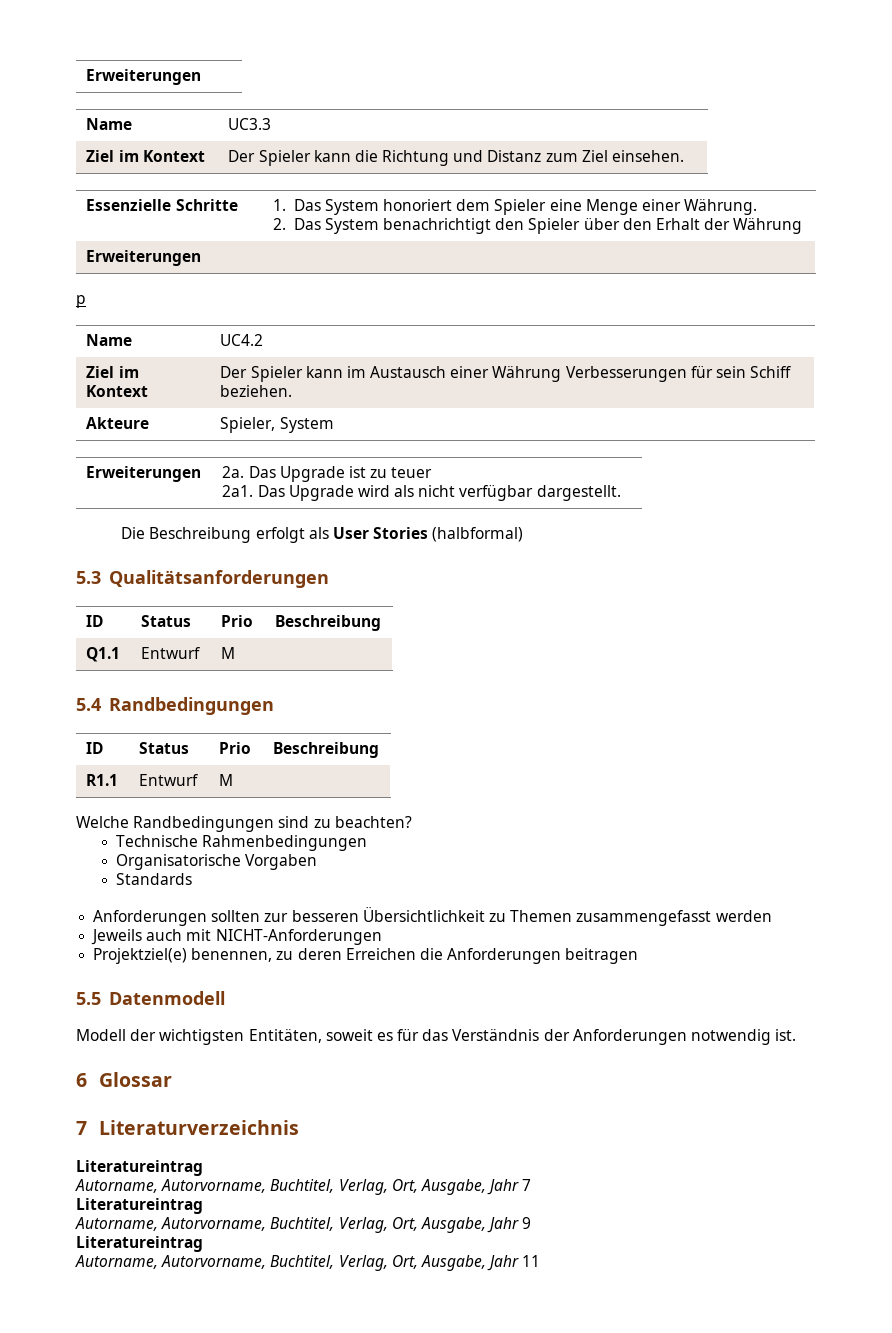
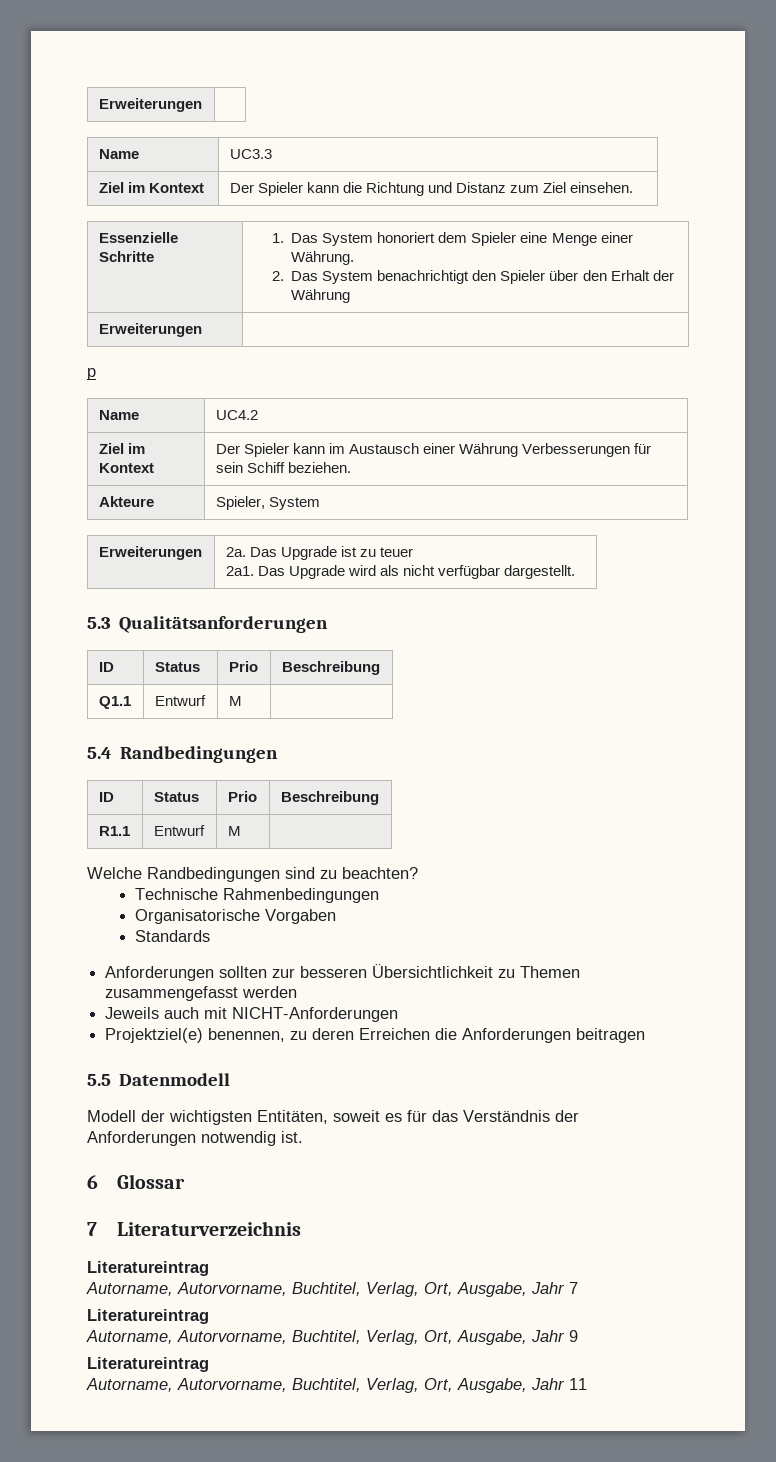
[121,527,524,543] // Die Beschreibung erfolgt als User Stories (halbformal) -> (575, 572) none

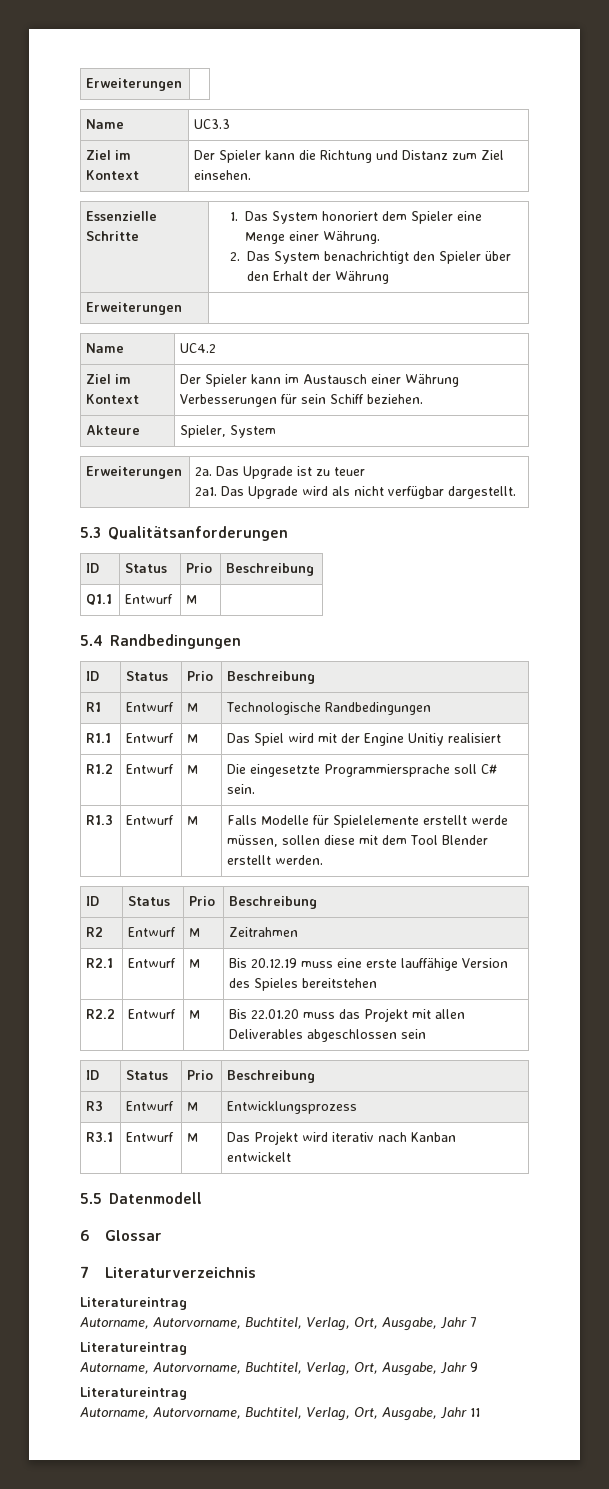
[87,368,96,380] // p -> (183, 308) none
[98,826,130,836] [153,825,205,836] [227,826,241,836] [87,867,418,882] [135,888,380,903] [135,909,337,924] [135,930,211,942] [105,964,581,981] [105,986,298,1001] [105,1007,399,1022] [105,1028,646,1043] [87,1073,231,1086] [87,1110,579,1125] [87,1131,303,1146] R1.1 | Entwurf | M | // Welche Randbedingungen sind zu beachten? // Technische Rahmenbedingungen // Organisatorische Vorgaben // Standards // Anforderungen sollten zur besseren Übersichtlichkeit zu Themen zusammengefasst werden // Jeweils auch mit NICHT-Anforderungen // Projektziel(e) benennen, zu deren Erreichen die Anforderungen beitragen // 5.5 Datenmodell // Modell der wichtigsten Entitäten, soweit es für das Verständnis der Anforderungen notwendig ist. -> [86,702,102,712] [126,702,175,712] [187,703,199,712] [226,702,432,715] [86,733,112,743] [126,733,175,743] [187,734,199,743] [227,733,502,746] [86,764,114,774] [126,764,175,774] [187,765,199,774] [227,764,498,777] [227,784,256,794] [86,815,114,825] [126,815,175,825] [187,816,199,825] [227,815,509,828] [227,835,489,847] [227,855,324,865] [86,896,100,906] [128,896,171,906] [189,896,216,906] [229,896,318,909] [86,927,104,937] [128,927,177,937] [189,928,201,937] [229,927,299,937] [86,958,114,968] [128,958,177,968] [189,959,201,968] [229,958,509,971] [229,978,378,991] [86,1009,116,1019] [128,1009,177,1019] [189,1010,201,1019] [229,1008,466,1022] [229,1029,427,1042] [86,1070,100,1080] [126,1070,169,1080] [187,1070,214,1080] [227,1070,316,1083] [86,1101,104,1111] [126,1101,175,1111] [187,1102,199,1111] [227,1101,358,1114] [86,1132,114,1142] [126,1132,175,1142] [187,1133,199,1142] [227,1131,457,1145] [227,1152,292,1162] [80,1192,202,1204] R1 | Entwurf | M | Technologische Randbedingungen // R1.1 | Entwurf | M | Das Spiel wird mit der Engine Unitiy realisiert // R1.2 | Entwurf | M | Die eingesetzte Programmiersprache soll C# sein. // R1.3 | Entwurf | M | Falls Modelle für Spielelemente erstellt werde müssen, sollen diese mit dem Tool Blender erstellt werden. // ID | Status | Prio | Beschreibung // R2 | Entwurf | M | Zeitrahmen // R2.1 | Entwurf | M | Bis 20.12.19 muss eine erste lauffähige Version des Spieles bereitstehen // R2.2 | Entwurf | M | Bis 22.01.20 muss das Projekt mit allen Deliverables abgeschlossen sein // ID | Status | Prio | Beschreibung // R3 | Entwurf | M | Entwicklungsprozess // R3.1 | Entwurf | M | Das Projekt wird iterativ nach Kanban entwickelt // 5.5 Datenmodell

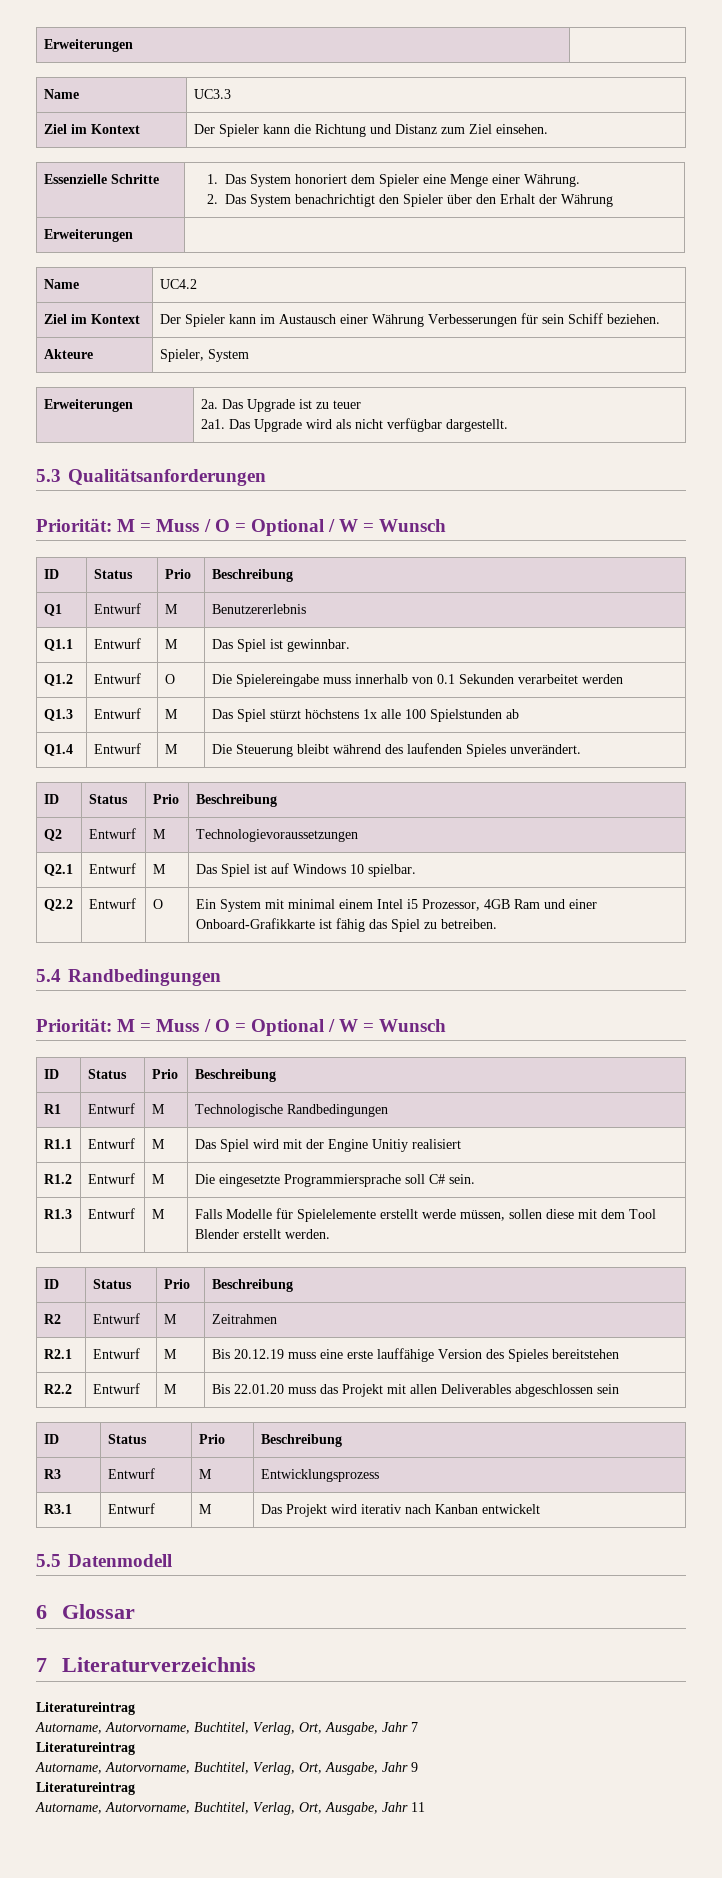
[86,563,100,573] [125,563,168,573] [186,563,213,573] [226,563,315,576] // ID | Status | Prio | Beschreibung -> [36,518,447,536] [43,569,59,579] [93,569,133,579] [164,569,191,579] [211,569,293,582] [43,604,62,616] [93,603,141,614] [164,604,178,614] [211,604,306,614] // Priorität: M = Muss / O = Optional / W = Wunsch // ID | Status | Prio | Beschreibung // Q1 | Entwurf | M | Benutzererlebnis
[80,634,241,649] // 5.4 Randbedingungen -> [211,639,350,652] [43,674,73,686] [93,673,141,684] [164,674,175,684] [211,674,623,687] [43,709,73,721] [93,708,141,719] [164,709,178,719] [211,709,519,722] [43,744,73,756] [93,743,141,754] [164,744,178,754] [211,743,581,757] [43,794,59,804] [88,794,128,804] [152,794,179,804] [195,794,277,807] [43,829,62,841] [88,828,136,839] [152,829,166,839] [195,829,358,842] [43,864,73,876] [88,863,136,874] [152,864,166,874] [195,863,416,877] [43,899,73,911] [88,898,136,909] [152,899,163,909] [195,899,597,912] [195,918,497,932] [36,969,221,986] [36,1018,447,1036] Das Spiel ist gewinnbar. // Q1.2 | Entwurf | O | Die Spielereingabe muss innerhalb von 0.1 Sekunden verarbeitet werden // Q1.3 | Entwurf | M | Das Spiel stürzt höchstens 1x alle 100 Spielstunden ab // Q1.4 | Entwurf | M | Die Steuerung bleibt während des laufenden Spieles unverändert. // ID | Status | Prio | Beschreibung // Q2 | Entwurf | M | Technologievoraussetzungen // Q2.1 | Entwurf | M | Das Spiel ist auf Windows 10 spielbar. // Q2.2 | Entwurf | O | Ein System mit minimal einem Intel i5 Prozessor, 4GB Ram und einer Onboard-Grafikkarte ist fähig das Spiel zu betreiben. // 5.4 Randbedingungen // Priorität: M = Muss / O = Optional / W = Wunsch

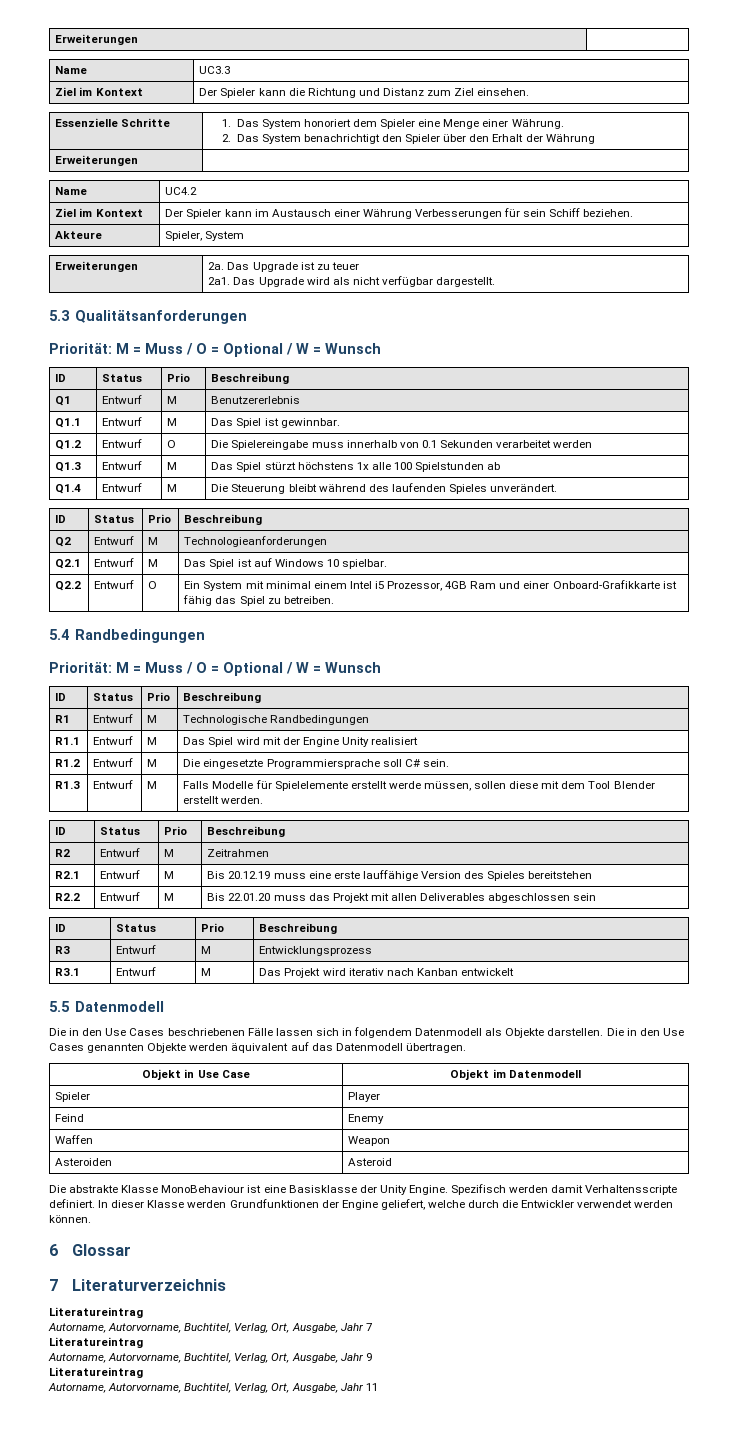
[195,829,358,842] Technologievoraussetzungen -> [184,536,328,547] Technologieanforderungen
[371,1139,408,1152] Unitiy -> [341,737,369,747] Unity
(172, 1560) none -> [49,1027,684,1038] [49,1042,466,1053] [142,1069,250,1080] [450,1069,581,1080] [55,1092,91,1102] [348,1092,381,1102] [55,1114,85,1122] [348,1114,385,1124] [55,1135,94,1144] [348,1136,391,1146] [55,1158,113,1166] [348,1158,393,1166] [49,1184,678,1195] [49,1199,674,1210] [49,1215,91,1223] // Die in den Use Cases beschriebenen Fälle lassen sich in folgendem Datenmodell als Objekte darstellen. Die in den Use Cases genannten Objekte werden äquivalent auf das Datenmodell übertragen. // Objekt in Use Case | Objekt im Datenmodell // Spieler | Player // Feind | Enemy // Waffen | Weapon // Asteroiden | Asteroid // Die abstrakte Klasse MonoBehaviour ist eine Basisklasse der Unity Engine. Spezifisch werden damit Verhaltensscripte definiert. In dieser Klasse werden Grundfunktionen der Engine geliefert, welche durch die Entwickler verwendet werden können.

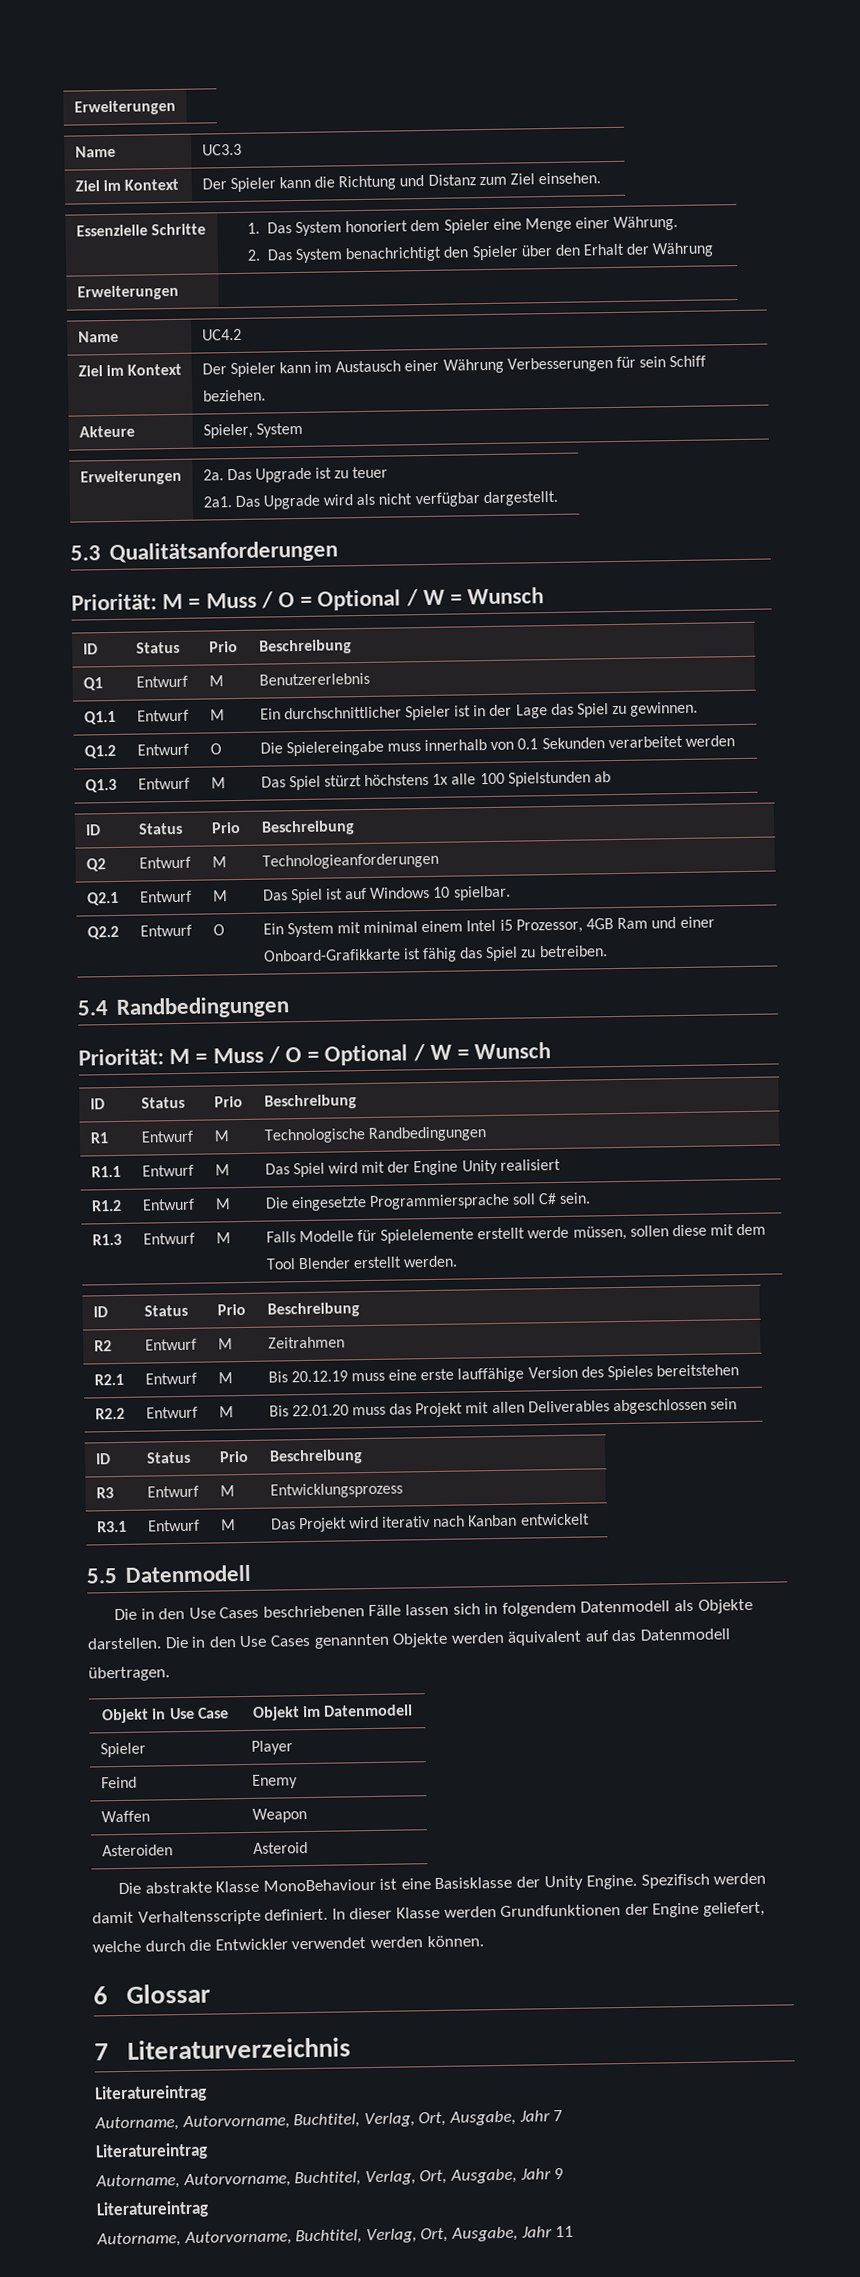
[211,418,340,428] Das Spiel ist gewinnbar. -> [259,701,699,721] Ein durchschnittlicher Spieler ist in der Lage das Spiel zu gewinnen.
[55,484,82,494] [102,483,143,492] [167,484,178,492] [211,483,558,494] // Q1.4 | Entwurf | M | Die Steuerung bleibt während des laufenden Spieles unverändert. -> (611, 777) none

